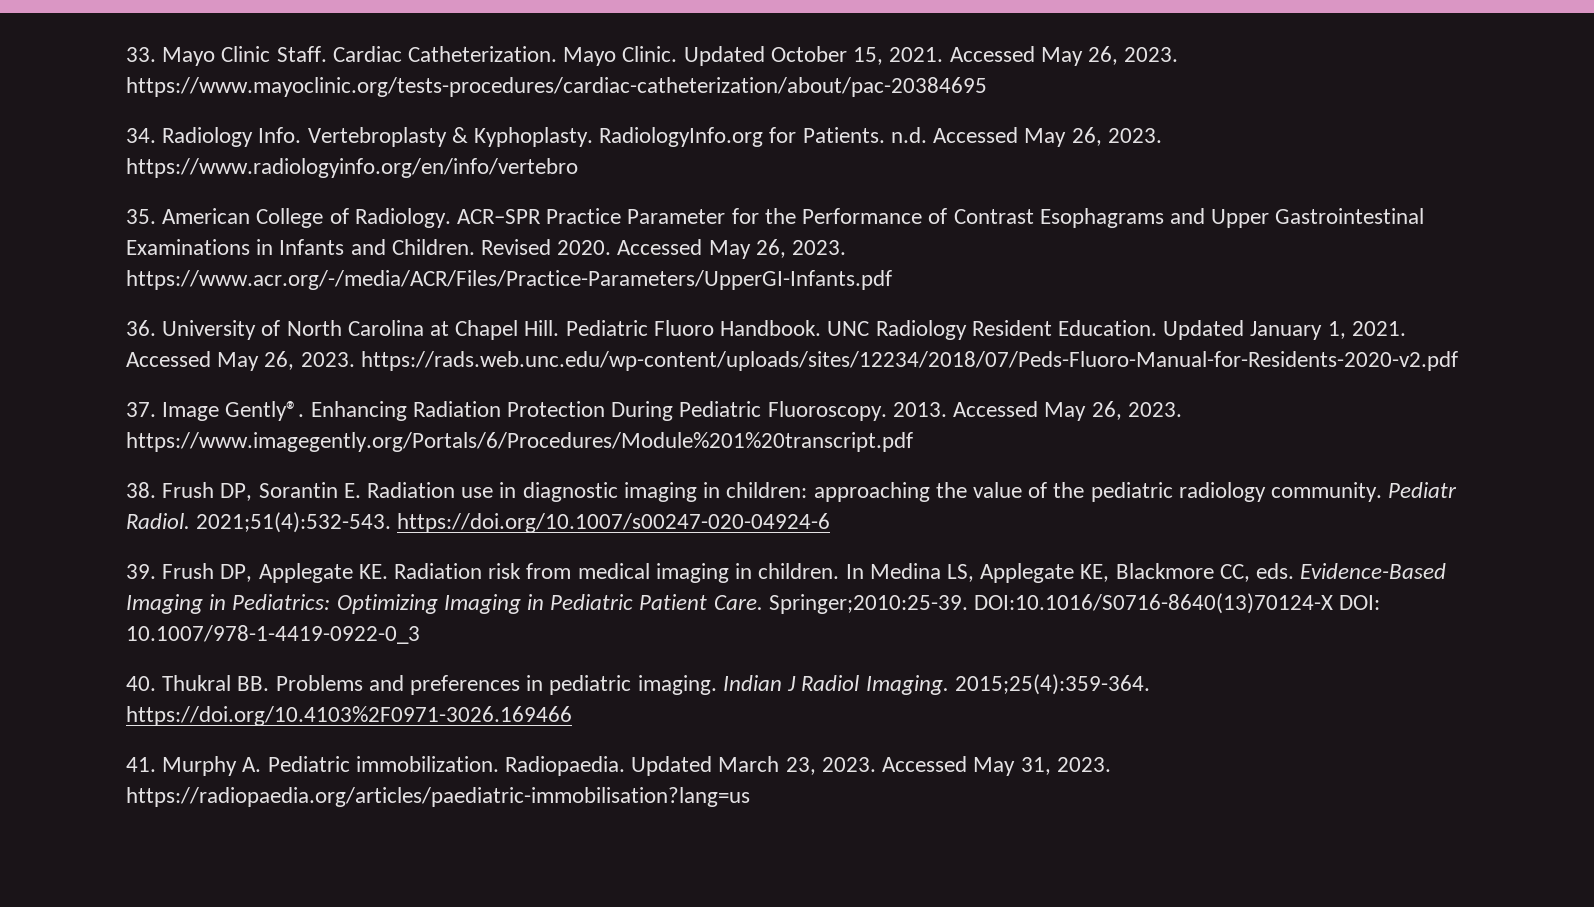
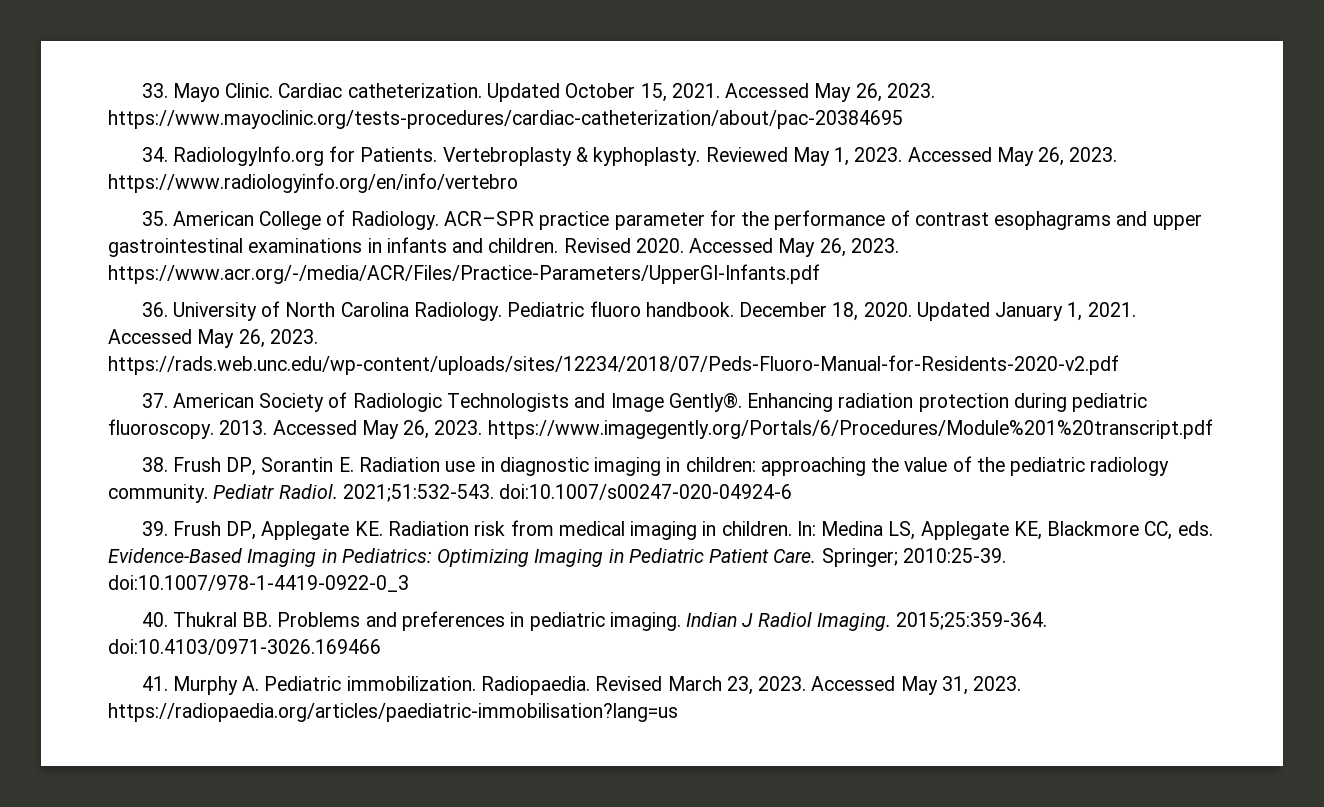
[221,46,678,66] Clinic Staff. Cardiac Catheterization. Mayo Clinic. -> [225,83,482,98] Clinic. Cardiac catheterization.
[162,127,927,147] Radiology Info. Vertebroplasty & Kyphoplasty. RadiologyInfo.org for Patients. n.d. -> [172,146,903,166] RadiologyInfo.org for Patients. Vertebroplasty & kyphoplasty. Reviewed May 1, 2023.
[546,208,1425,228] [126,239,475,255] Practice Parameter for the Performance of Contrast Esophagrams and Upper Gastrointestinal Examinations in Infants and Children. -> [539,210,1202,230] [108,237,559,257] practice parameter for the performance of contrast esophagrams and upper gastrointestinal examinations in infants and children.
[430,320,1157,340] at Chapel Hill. Pediatric Fluoro Handbook. UNC Radiology Resident Education. -> [413,301,912,321] Radiology. Pediatric fluoro handbook. December 18, 2020.
[162,401,887,421] Image Gently®. Enhancing Radiation Protection During Pediatric Fluoroscopy. -> [172,392,1148,412] [108,419,214,439] American Society of Radiologic Technologists and Image Gently®. Enhancing radiation protection during pediatric fluoroscopy.
[196,512,831,533] 2021;51(4):532-543. https://doi.org/10.1007/s00247-020-04924-6 -> [342,484,793,502] 2021;51:532-543. doi:10.1007/s00247-020-04924-6
[845,564,864,579] In -> [796,521,816,536] In:
[768,593,1381,614] [126,625,420,644] Springer;2010:25-39. DOI:10.1016/S0716-8640(13)70124-X DOI: 10.1007/978-1-4419-0922-0_3 -> [821,548,1006,567] [108,575,409,592] Springer; 2010:25-39. doi:10.1007/978-1-4419-0922-0_3
[954,674,1150,695] [126,706,572,726] 2015;25(4):359-364. https://doi.org/10.4103%2F0971-3026.169466 -> [896,612,1048,630] [108,639,381,655] 2015;25:359-364. doi:10.4103/0971-3026.169466
[631,756,713,776] Updated -> [595,676,663,691] Revised

